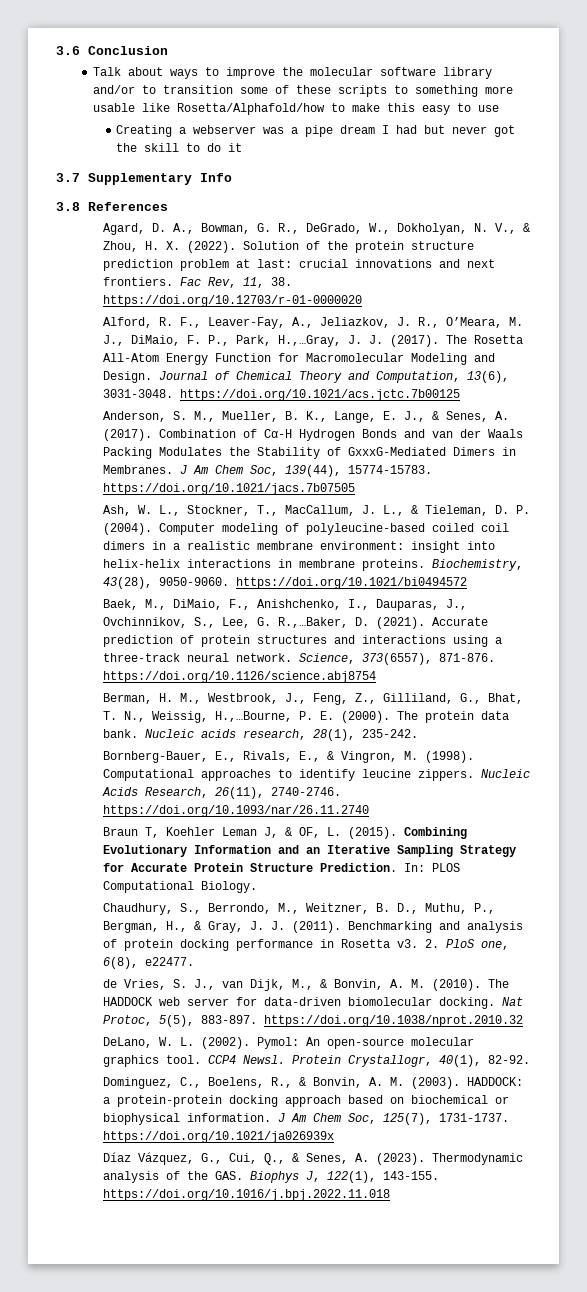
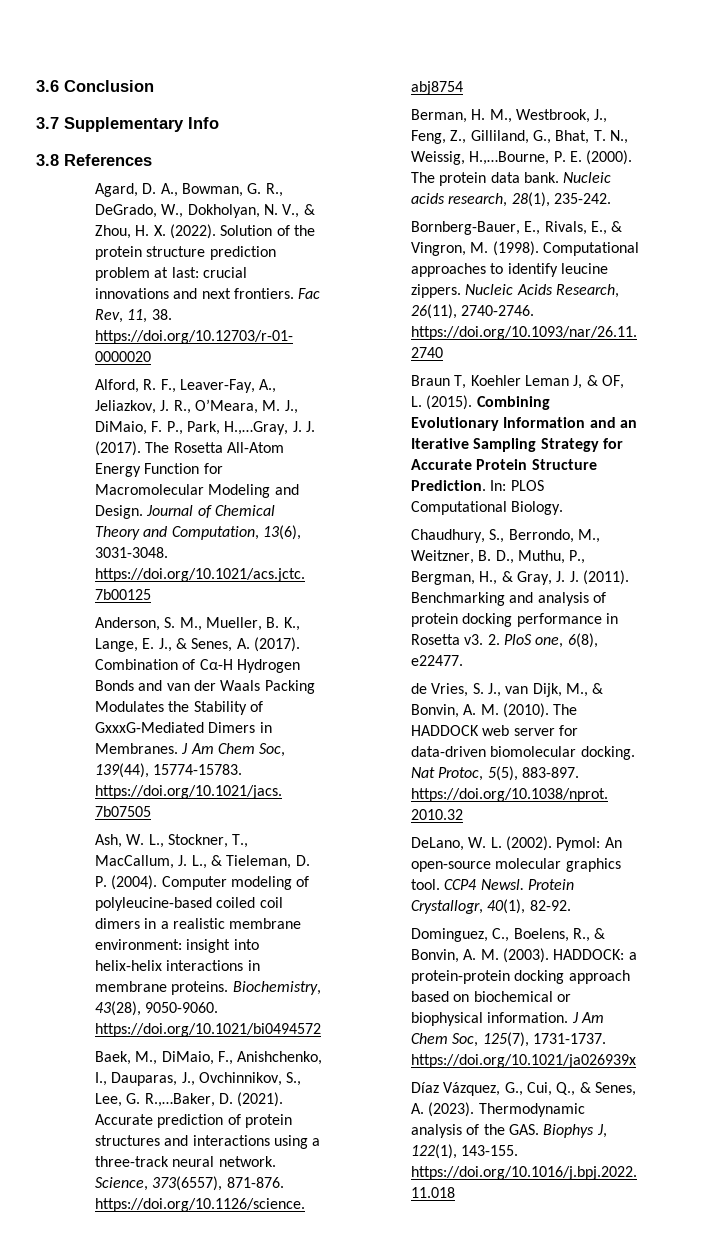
[92,67,492,79] [92,85,513,97] [92,103,499,115] [116,125,516,137] [116,143,243,152] // Talk about ways to improve the molecular software library and/or to transition some of these scripts to something more usable like Rosetta/Alphafold/how to make this easy to use // Creating a webserver was a pipe dream I had but never got the skill to do it -> (154, 86) none

